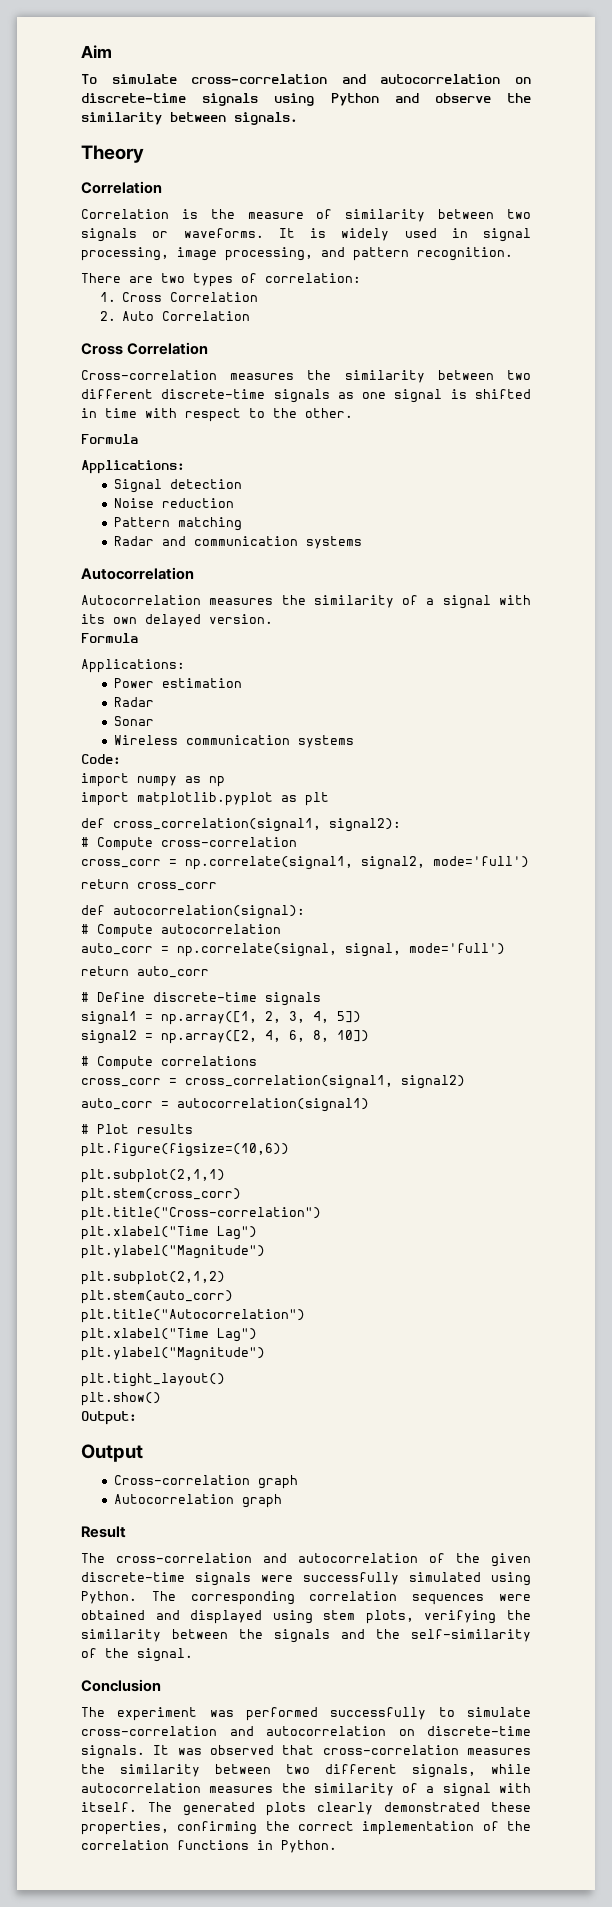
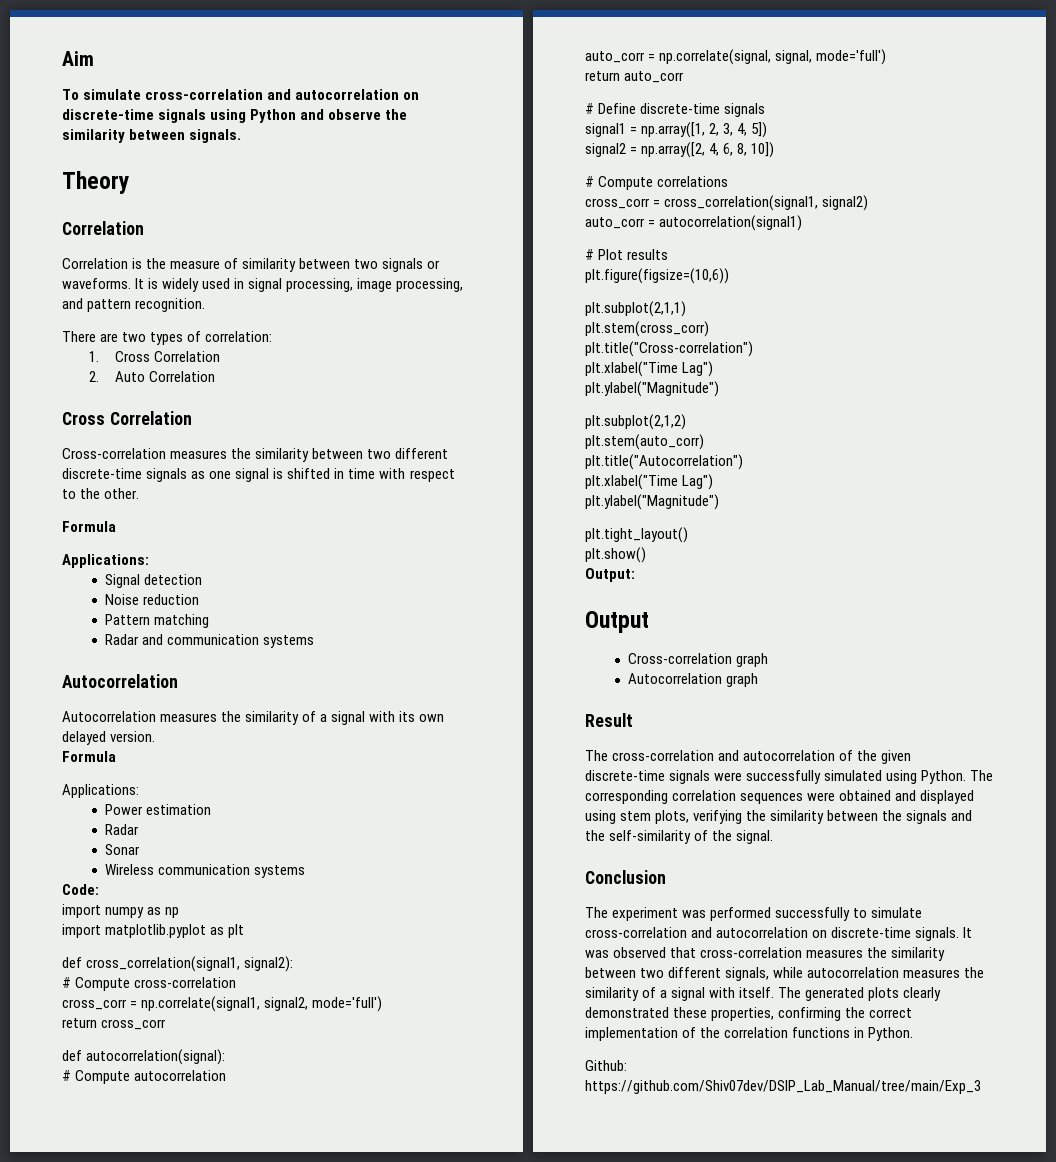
(337, 1846) none -> [585,1060,627,1071] [585,1080,981,1094] // Github: https://github.com/Shiv07dev/DSIP_Lab_Manual/tree/main/Exp_3

